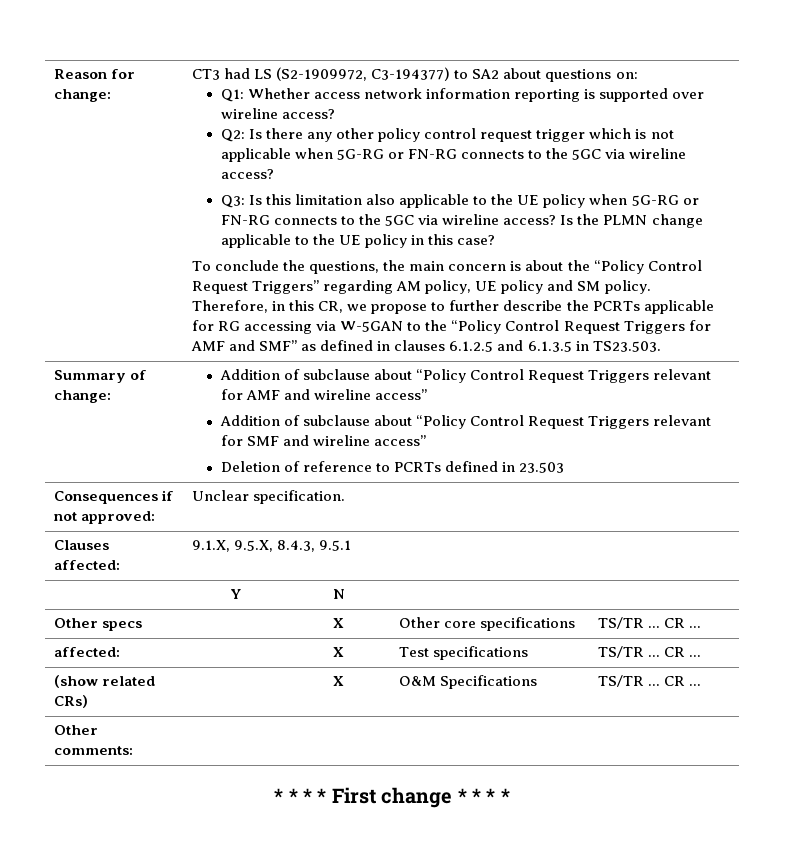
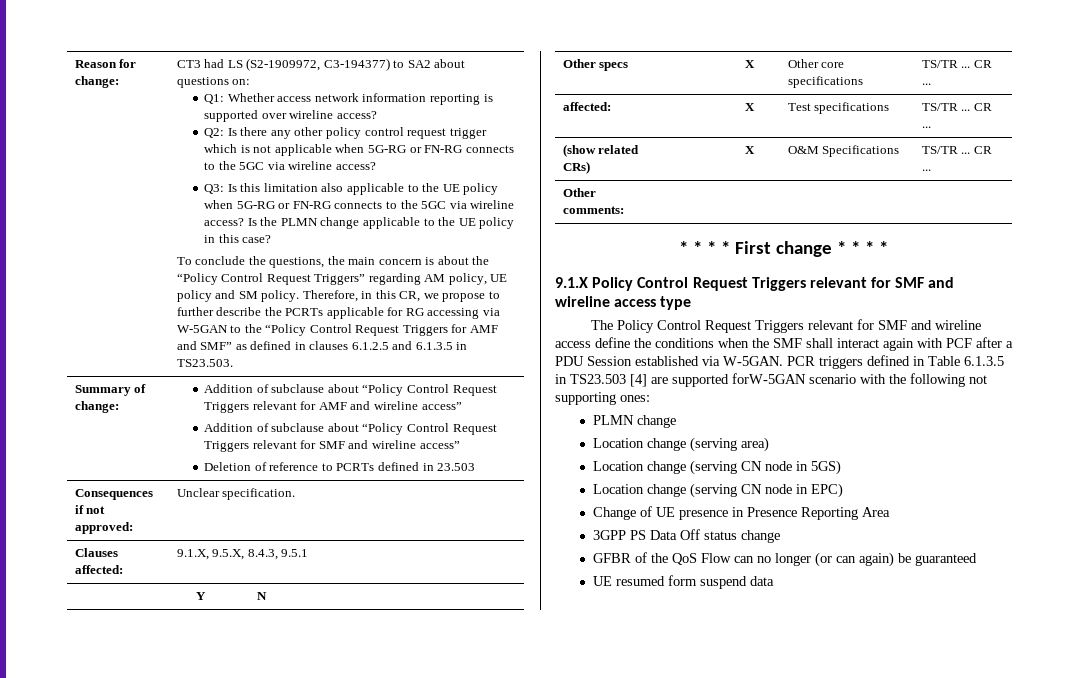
(510, 795) none -> [555,277,955,291] [555,296,692,310] [590,319,981,333] [555,337,1013,351] [555,355,1004,369] [555,373,987,387] [555,392,650,405] [593,415,677,428] [593,437,770,452] [593,460,842,475] [593,483,844,498] [593,506,891,520] [593,529,781,543] [593,552,978,567] [593,575,775,589] // 9.1.X Policy Control Request Triggers relevant for SMF and wireline access type // The Policy Control Request Triggers relevant for SMF and wireline access define the conditions when the SMF shall interact again with PCF after a PDU Session established via W-5GAN. PCR triggers defined in Table 6.1.3.5 in TS23.503 [4] are supported forW-5GAN scenario with the following not supporting ones: // PLMN change // Location change (serving area) // Location change (serving CN node in 5GS) // Location change (serving CN node in EPC) // Change of UE presence in Presence Reporting Area // 3GPP PS Data Off status change // GFBR of the QoS Flow can no longer (or can again) be guaranteed // UE resumed form suspend data

